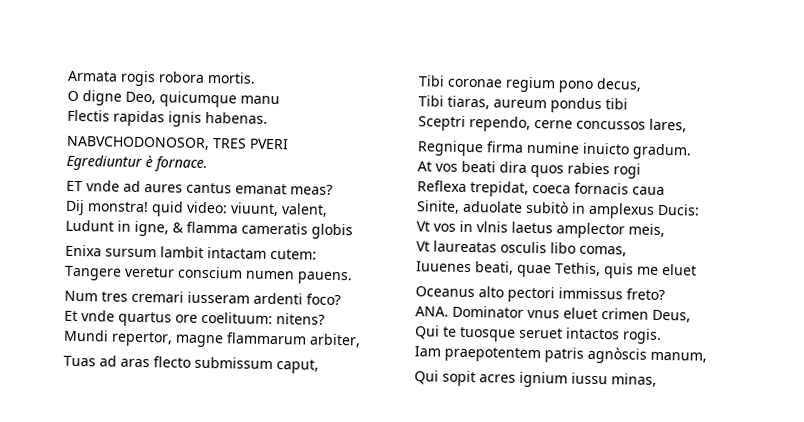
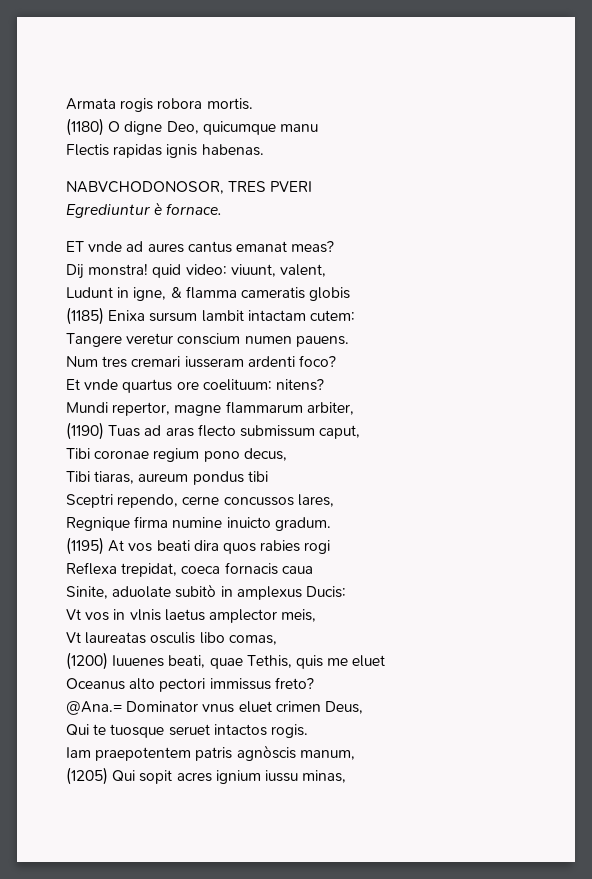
(256, 78) none -> [66,118,104,136] (1180)
(353, 231) none -> [66,307,104,325] (1185)
(361, 340) none -> [66,422,104,440] (1190)
(692, 151) none -> [66,537,104,555] (1195)
(627, 251) none -> [66,652,108,670] (1200)
[415,306,449,317] ANA. -> [66,701,122,715] @Ana.=
(707, 357) none -> [66,767,108,785] (1205)

